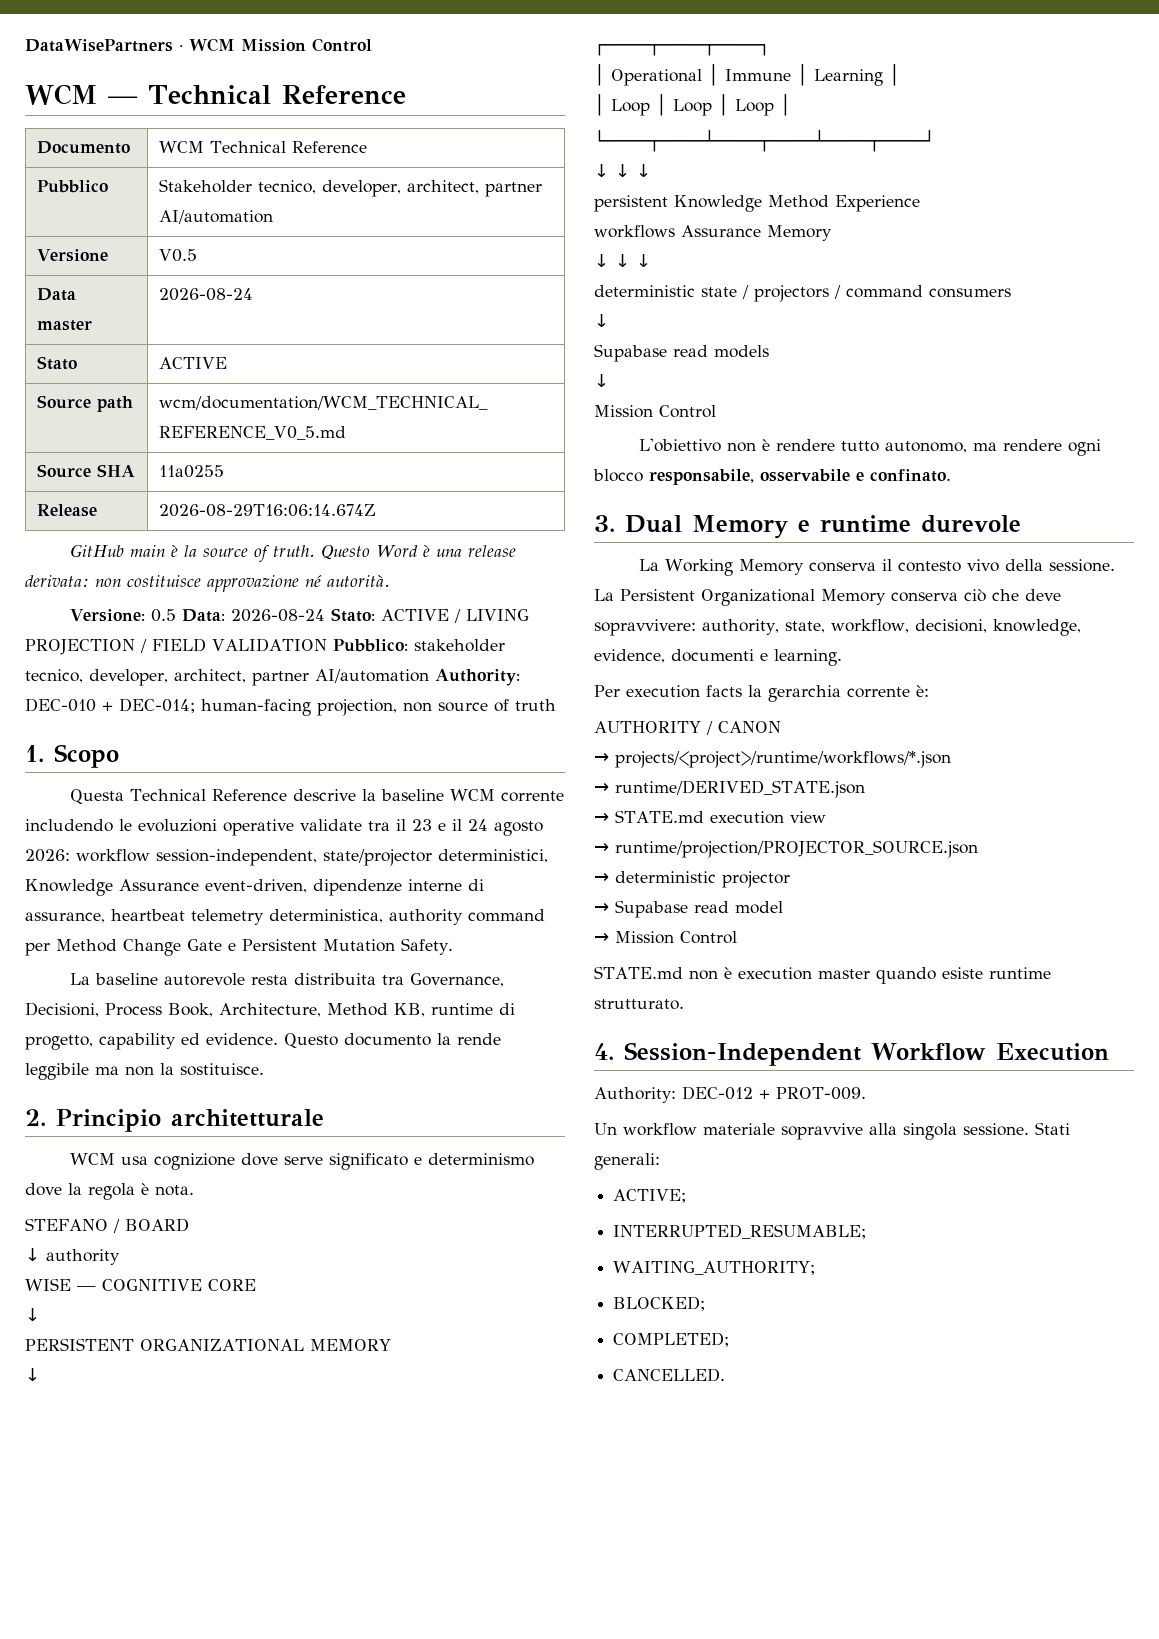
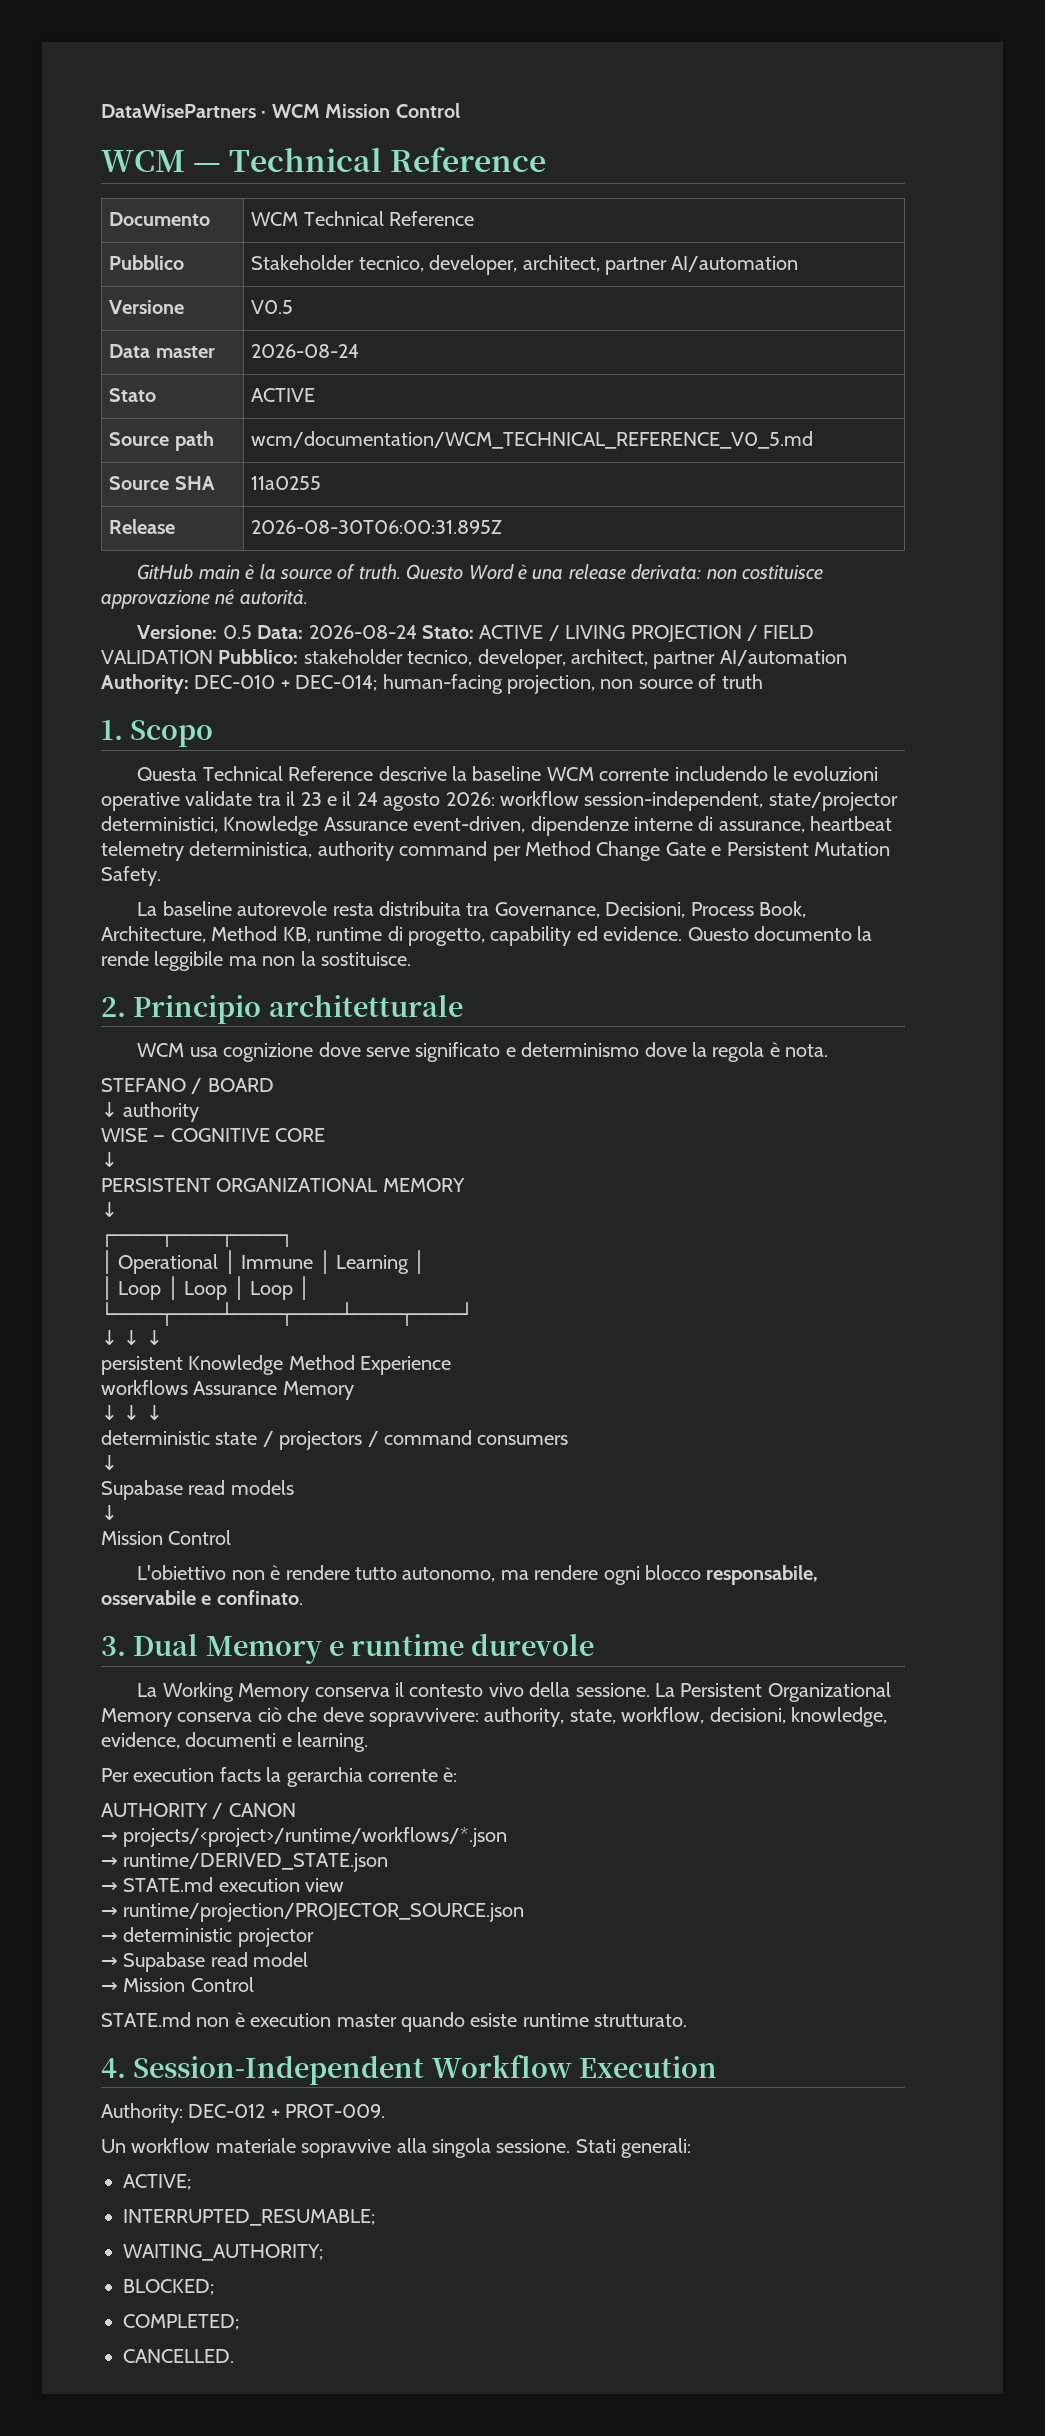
[159,504,377,517] 2026-08-29T16:06:14.674Z -> [251,520,503,534] 2026-08-30T06:00:31.895Z

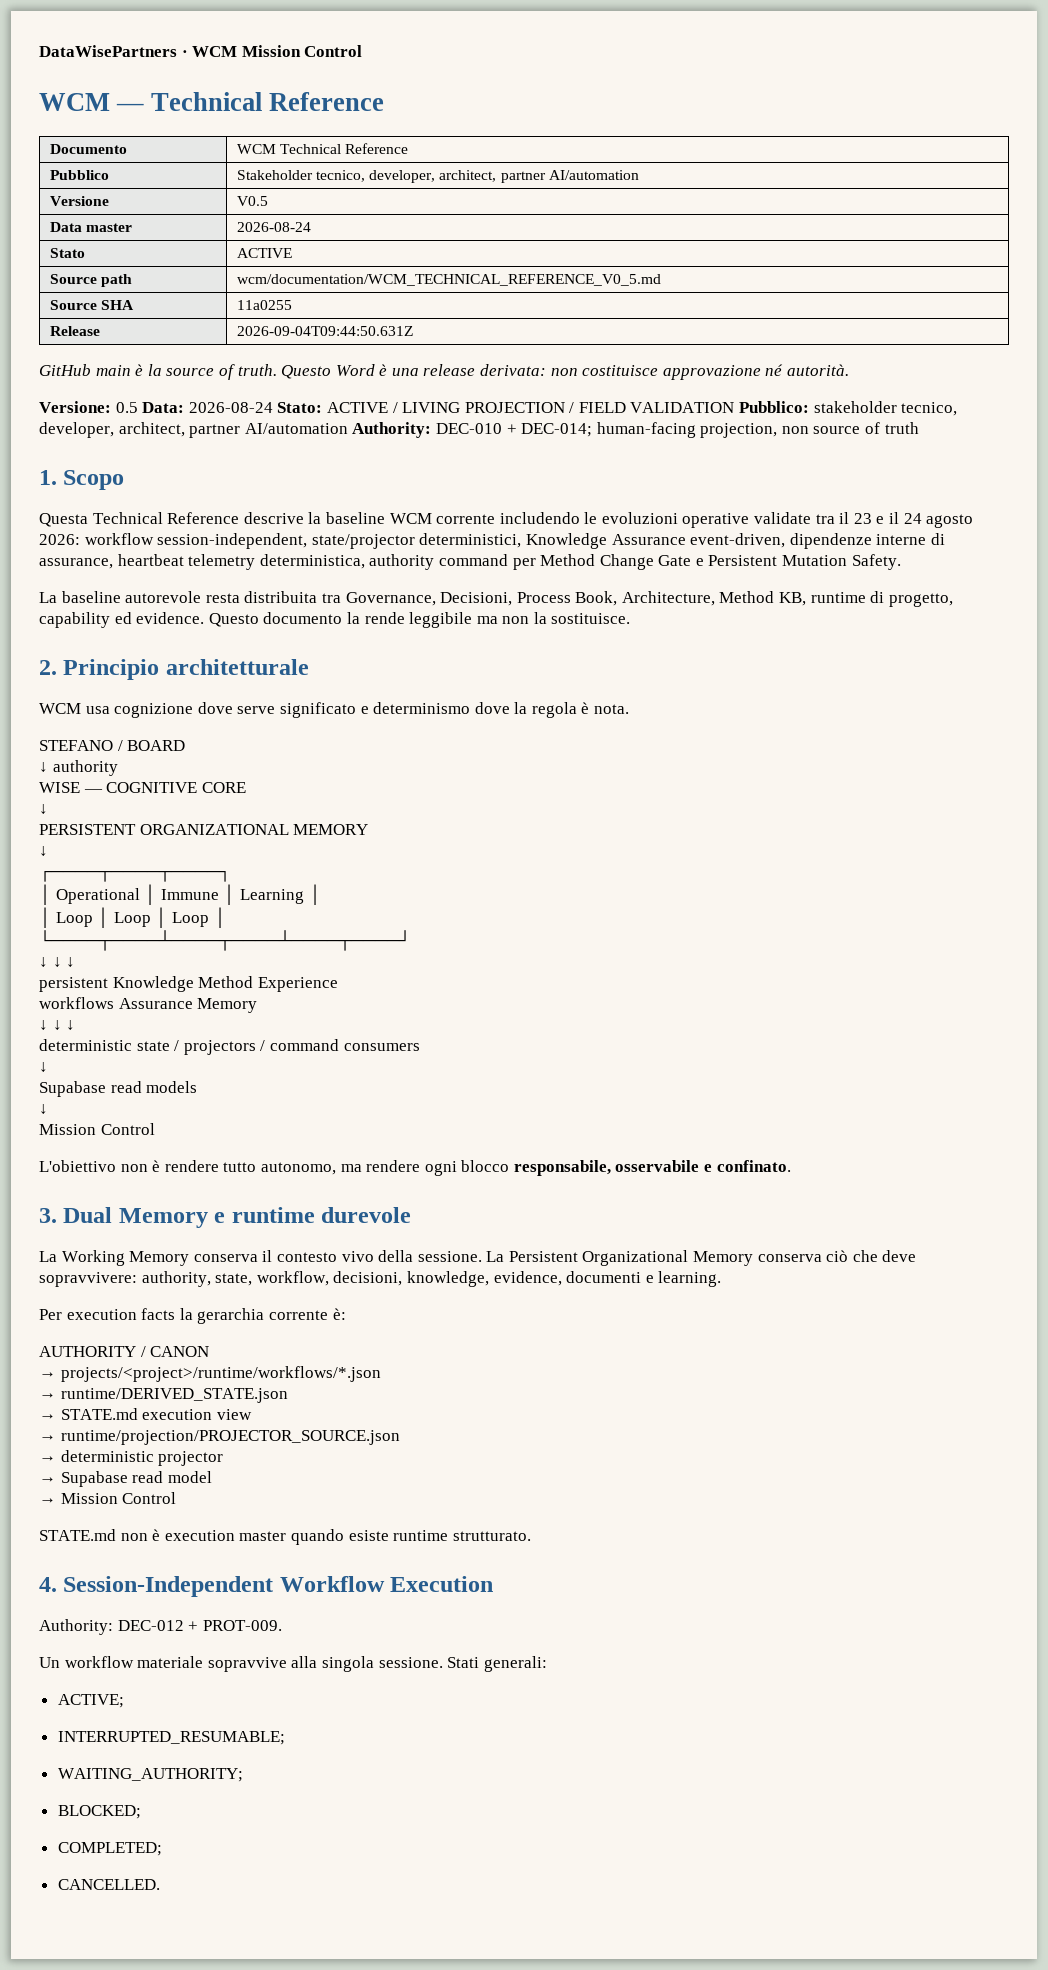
[251,520,503,534] 2026-08-30T06:00:31.895Z -> [236,326,413,336] 2026-09-04T09:44:50.631Z

